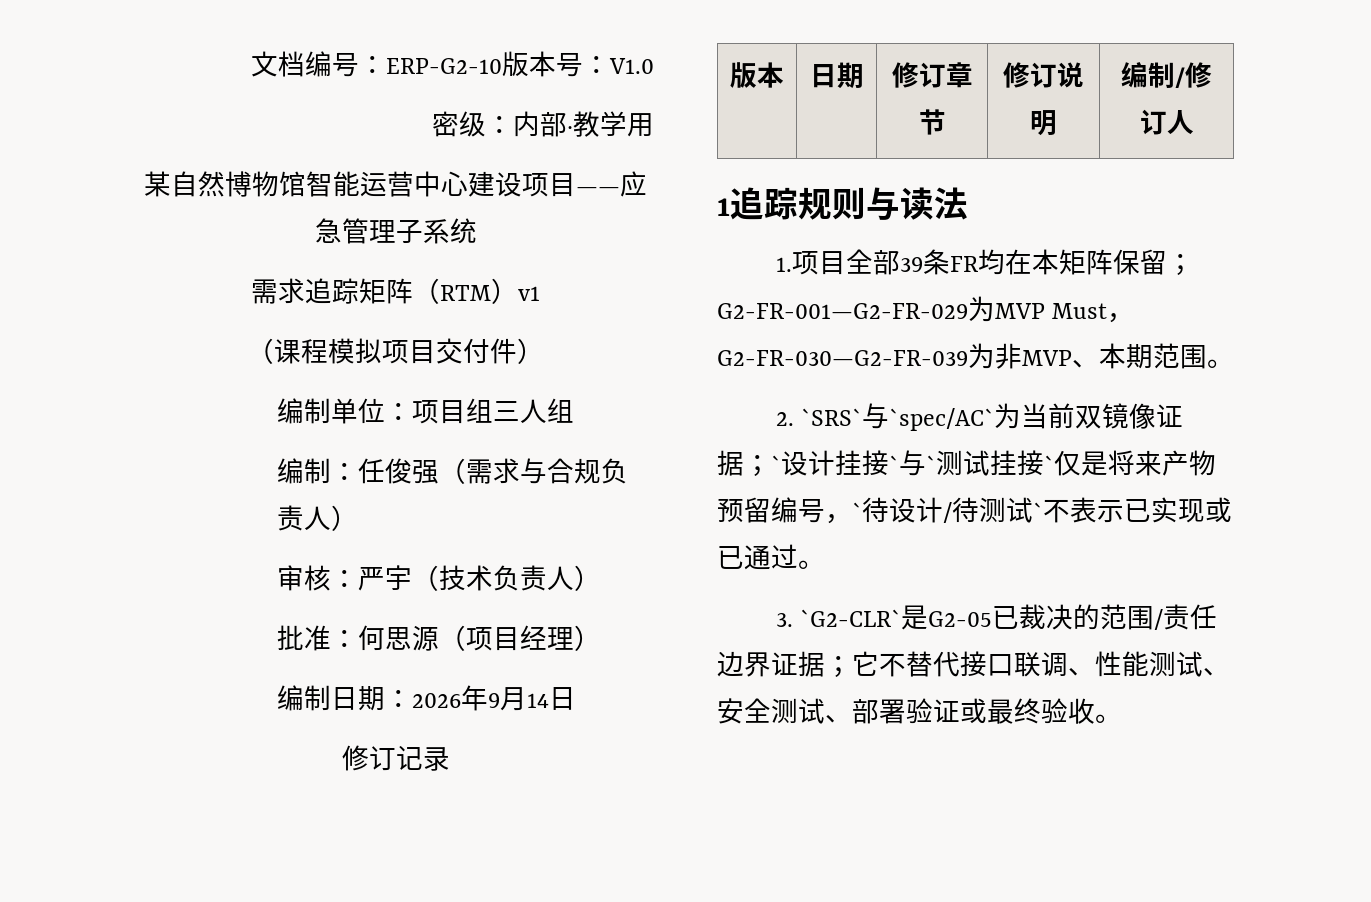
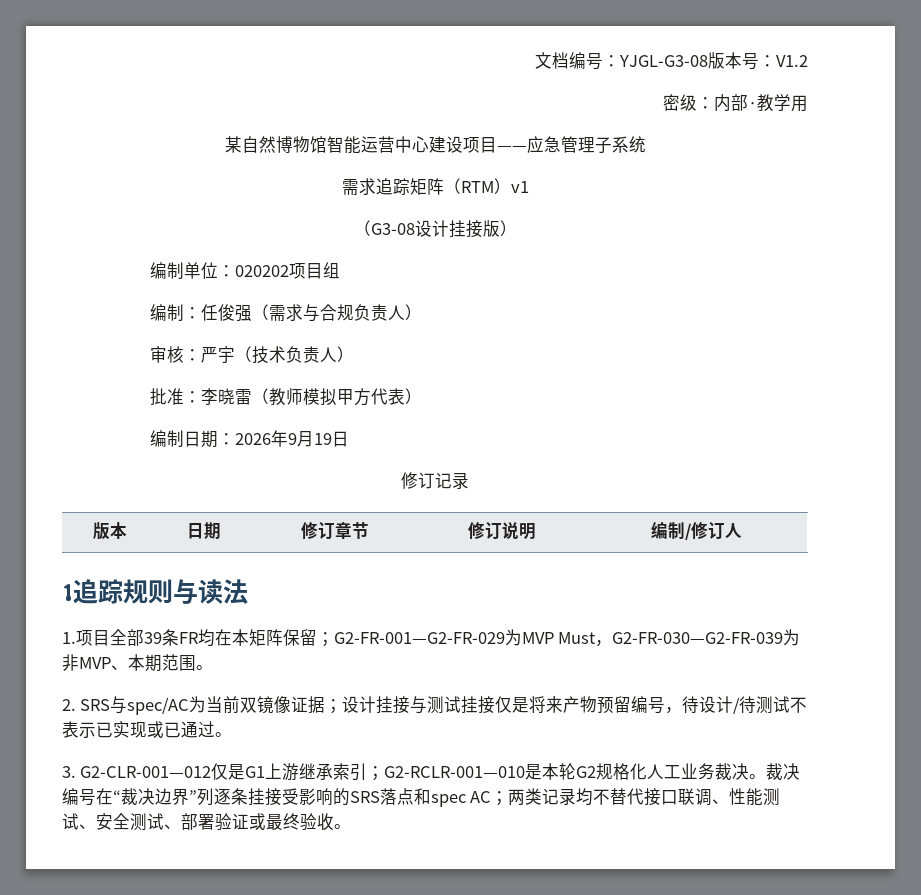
[386,58,502,74] ERP-G2-10 -> [619,55,708,67] YJGL-G3-08
[609,58,654,74] V1.0 -> [776,55,808,67] V1.2
[274,338,517,364] 课程模拟项目交付件 -> [370,220,500,238] G3-08设计挂接版
(412, 412) none -> [235,265,290,277] 020202
[492,398,574,423] 三人组 -> (341, 270) none
[357,625,574,651] 何思源（项目经理 -> [201,388,406,406] 李晓雷（教师模拟甲方代表
[526,693,549,708] 14 -> [314,433,333,445] 19
[801,403,995,431] `SRS`与`spec/AC` -> [80,696,190,715] SRS与spec/AC
[771,450,936,476] `设计挂接`与` -> [342,696,428,714] 设计挂接与
[1044,455,1054,473] ` -> (496, 705) none
[852,502,862,520] ` -> (683, 710) none
[1033,502,1043,520] ` -> (791, 704) none
[800,604,1218,630] [717,651,879,678] `G2-CLR`是G2-05已裁决的范围/责任边界证据；它 -> [80,763,801,781] [62,788,594,807] G2-CLR-001—012仅是G1上游继承索引；G2-RCLR-001—010是本轮G2规格化人工业务裁决。裁决编号在“裁决边界”列逐条挂接受影响的SRS落点和spec AC；两类记录均

